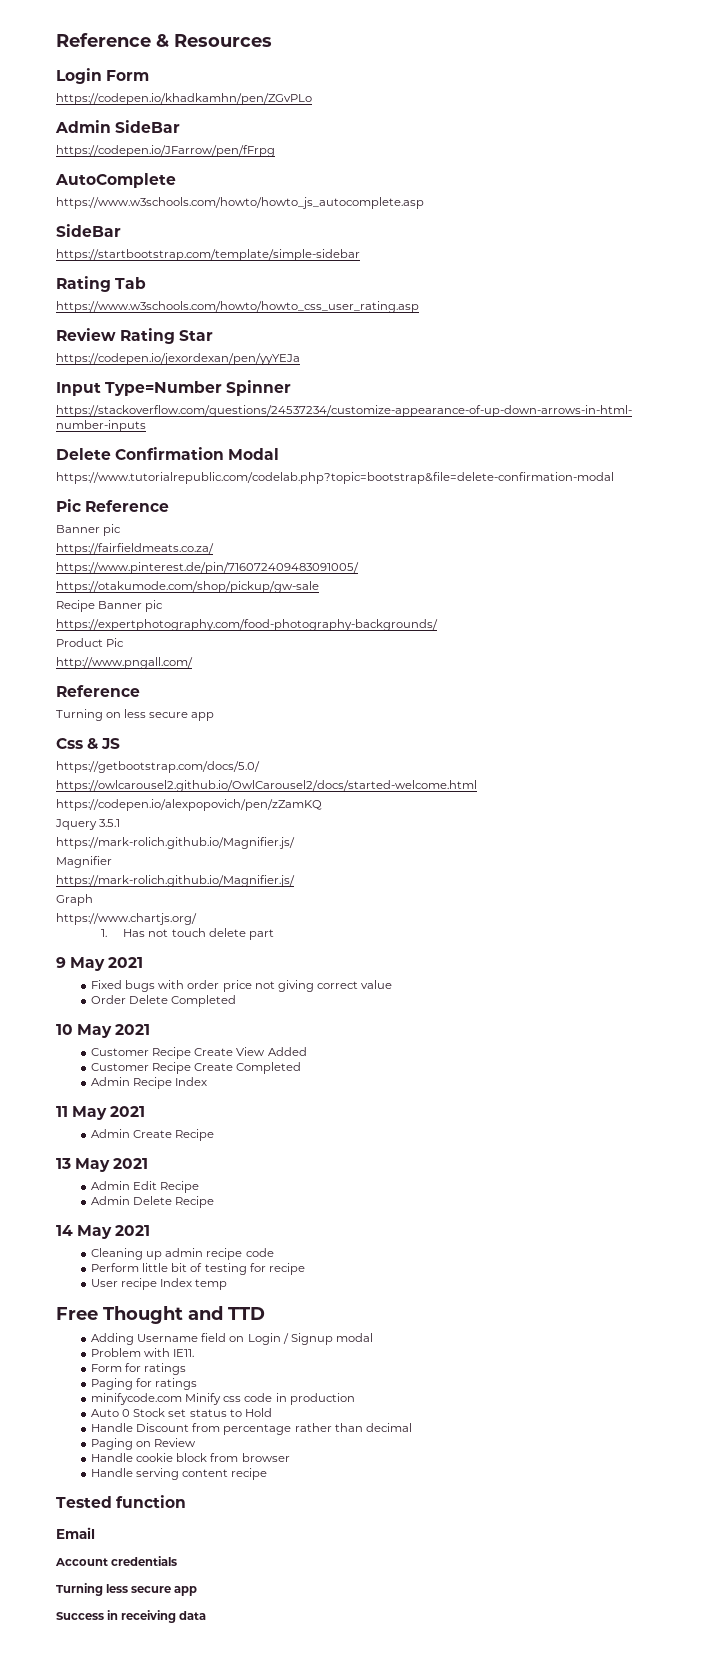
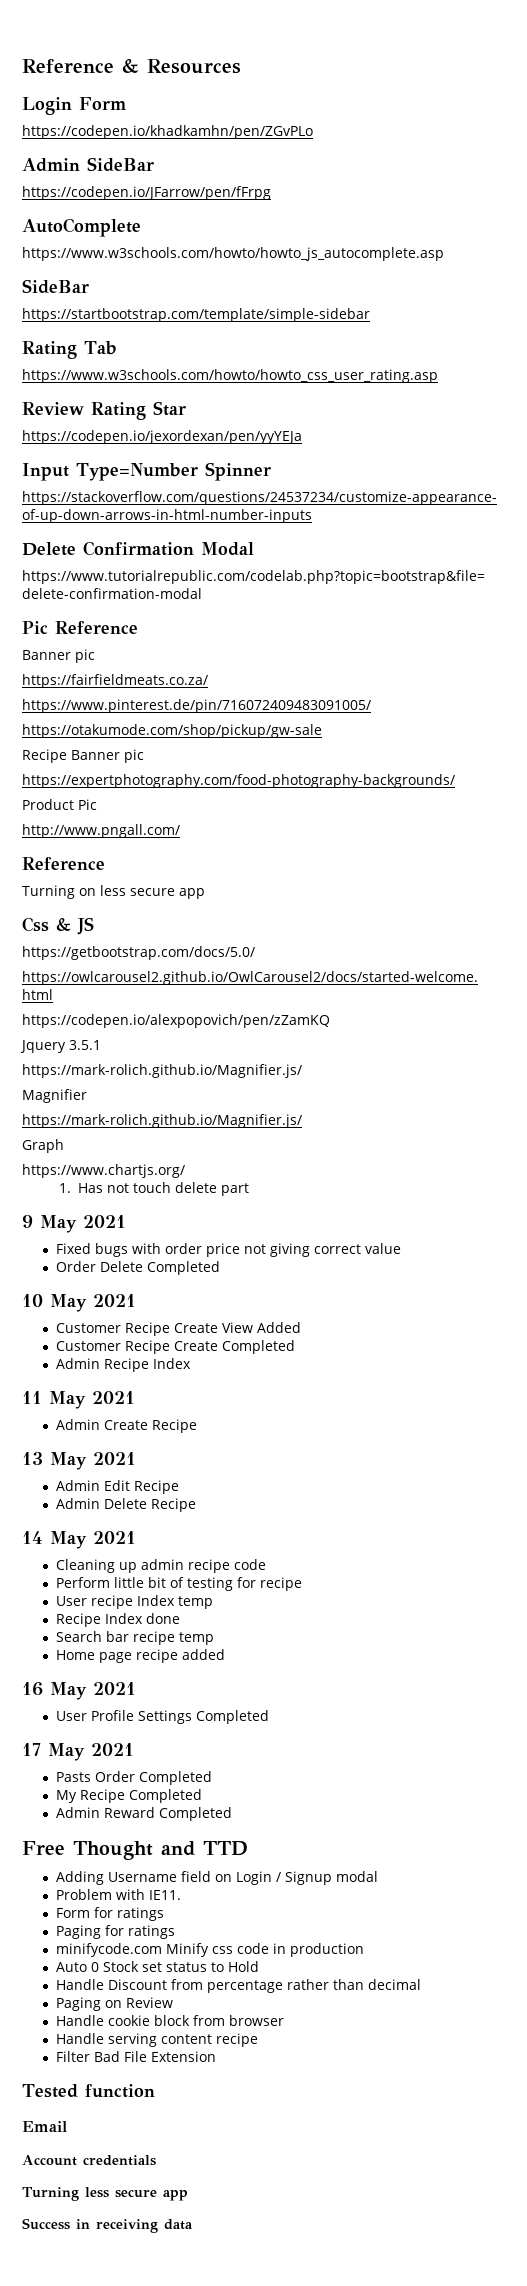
(228, 1284) none -> [56,1613,181,1627] [56,1631,215,1645] [56,1649,226,1663] [22,1682,136,1700] [56,1710,270,1724] [22,1743,134,1761] [56,1771,213,1785] [56,1789,203,1803] [56,1807,233,1821] // Recipe Index done // Search bar recipe temp // Home page recipe added // 16 May 2021 // User Profile Settings Completed // 17 May 2021 // Pasts Order Completed // My Recipe Completed // Admin Reward Completed
(268, 1474) none -> [56,2051,217,2062] // Filter Bad File Extension

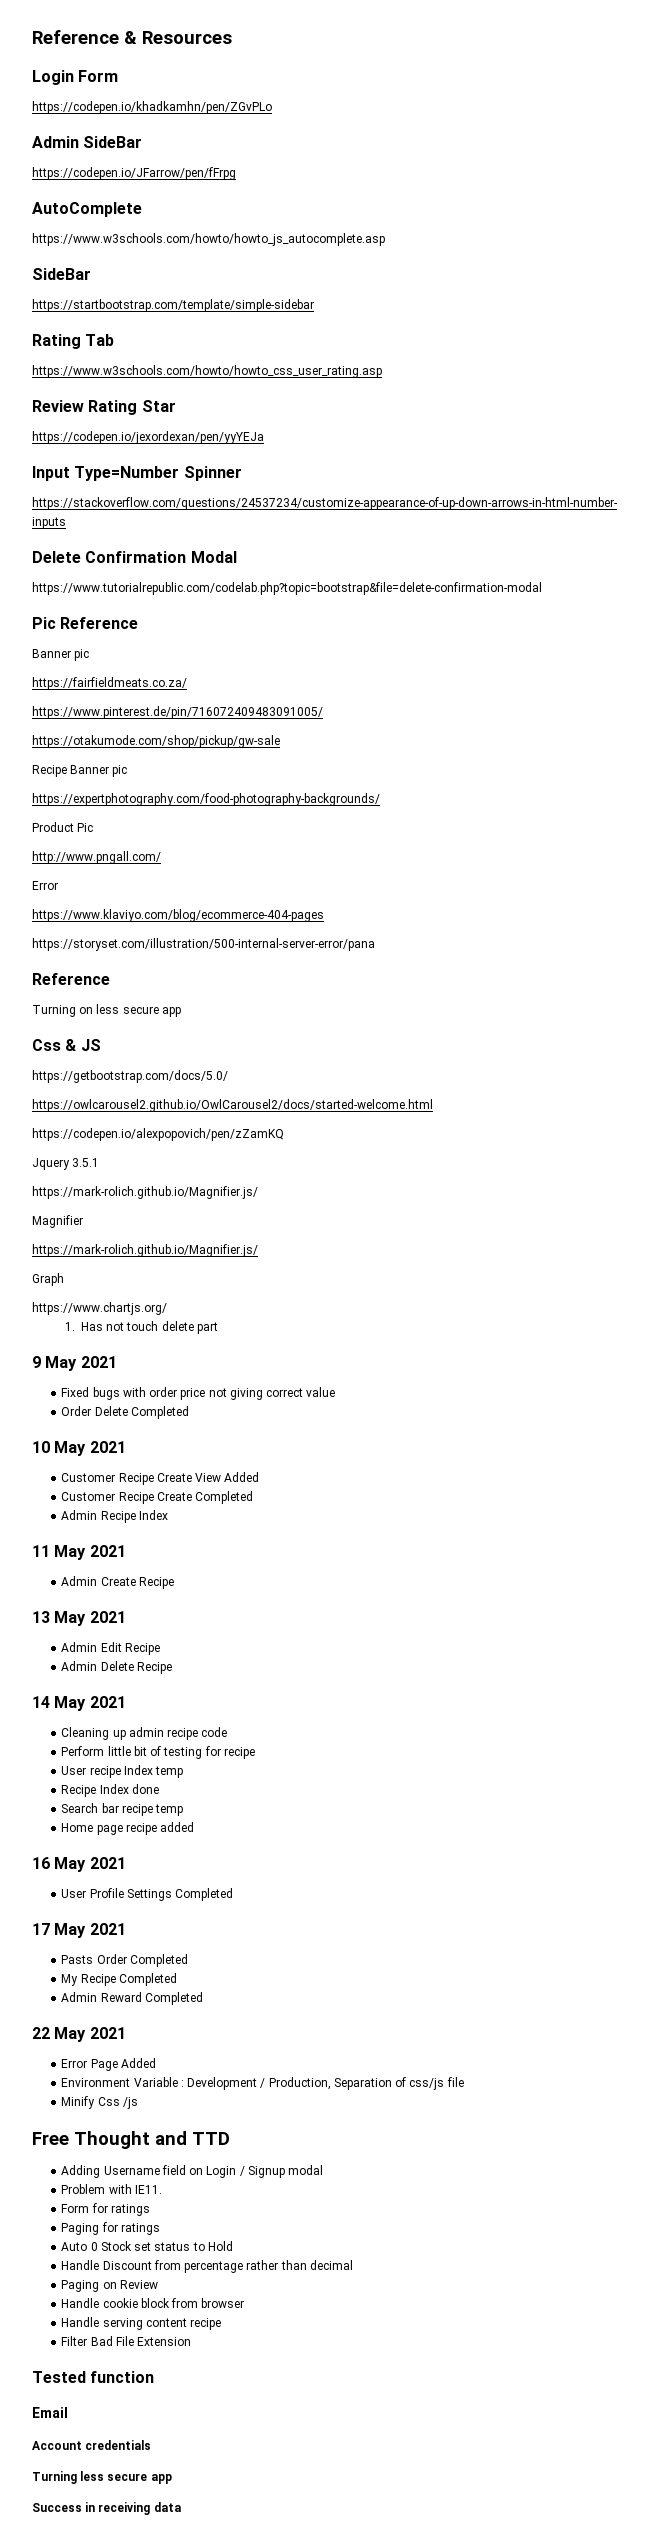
(180, 831) none -> [32,881,58,890] [32,909,324,922] [32,938,375,951] // Error // https://www.klaviyo.com/blog/ecommerce-404-pages // https://storyset.com/illustration/500-internal-server-error/pana
(233, 1814) none -> [32,2027,126,2042] [61,2058,156,2071] [61,2077,464,2090] [61,2096,138,2109] // 22 May 2021 // Error Page Added // Environment Variable : Development / Production, Separation of css/js file // Minify Css /js
[56,1943,365,1957] // minifycode.com Minify css code in production -> (160, 2229) none

